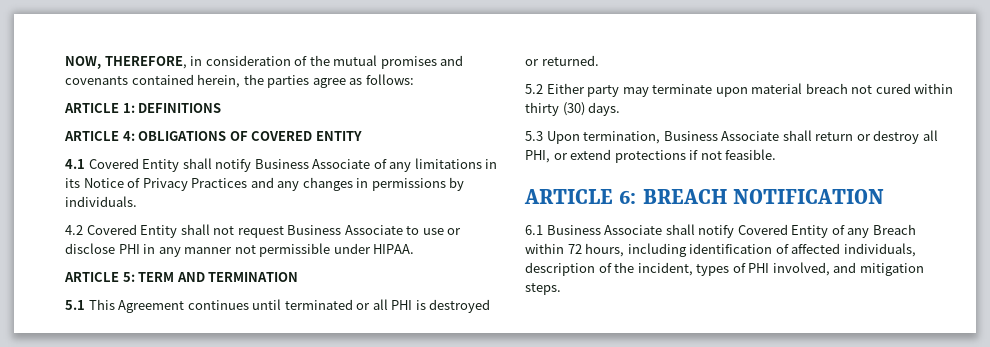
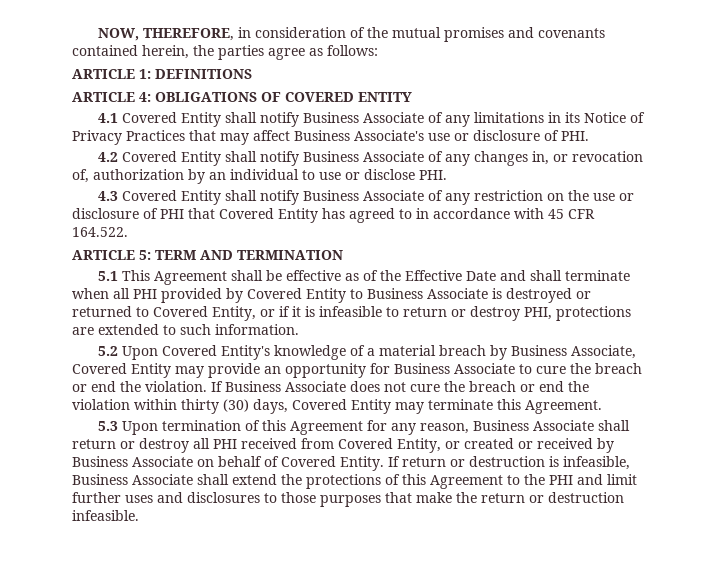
[250,177,465,191] [65,196,137,207] [65,224,462,238] [65,243,415,257] and any changes in permissions by individuals. // 4.2 Covered Entity shall not request Business Associate to use or disclose PHI in any manner not permissible under HIPAA. -> [189,130,589,145] [98,151,644,166] [72,169,447,184] [98,190,635,205] [72,208,595,223] [72,227,128,237] that may affect Business Associate's use or disclosure of PHI. // 4.2 Covered Entity shall notify Business Associate of any changes in, or revocation of, authorization by an individual to use or disclose PHI. // 4.3 Covered Entity shall notify Business Associate of any restriction on the use or disclosure of PHI that Covered Entity has agreed to in accordance with 45 CFR 164.522.
[187,299,491,313] [525,55,599,66] [525,83,954,97] [525,102,621,116] [525,131,661,144] continues until terminated or all PHI is destroyed or returned. // 5.2 Either party may terminate upon material breach not cured within thirty (30) days. // 5.3 Upon termination, -> [231,270,631,281] [72,288,591,303] [72,306,631,321] [72,324,299,335] [98,345,637,360] [72,363,642,378] [72,381,589,392] [72,399,602,414] [98,420,470,435] shall be effective as of the Effective Date and shall terminate when all PHI provided by Covered Entity to Business Associate is destroyed or returned to Covered Entity, or if it is infeasible to return or destroy PHI, protections are extended to such information. // 5.2 Upon Covered Entity's knowledge of a material breach by Business Associate, Covered Entity may provide an opportunity for Business Associate to cure the breach or end the violation. If Business Associate does not cure the breach or end the violation within thirty (30) days, Covered Entity may terminate this Agreement. // 5.3 Upon termination of this Agreement for any reason,
[525,149,777,163] [524,189,885,204] [525,224,916,238] [525,243,916,257] [525,262,924,276] [525,283,561,295] PHI, or extend protections if not feasible. // ARTICLE 6: BREACH NOTIFICATION // 6.1 Business Associate shall notify Covered Entity of any Breach within 72 hours, including identification of affected individuals, description of the incident, types of PHI involved, and mitigation steps. -> [213,438,614,453] [72,456,630,471] [72,474,637,489] [72,492,624,507] [72,510,139,521] PHI received from Covered Entity, or created or received by Business Associate on behalf of Covered Entity. If return or destruction is infeasible, Business Associate shall extend the protections of this Agreement to the PHI and limit further uses and disclosures to those purposes that make the return or destruction infeasible.

